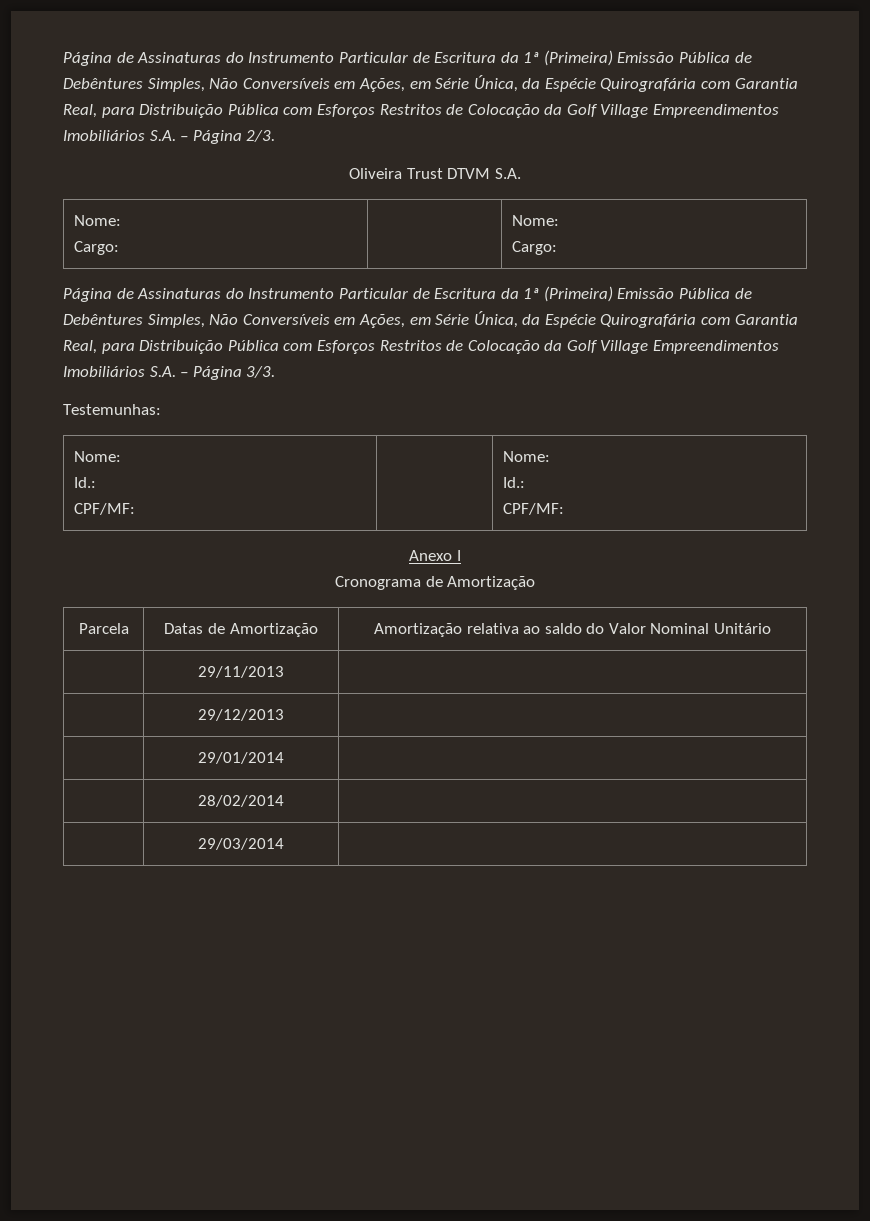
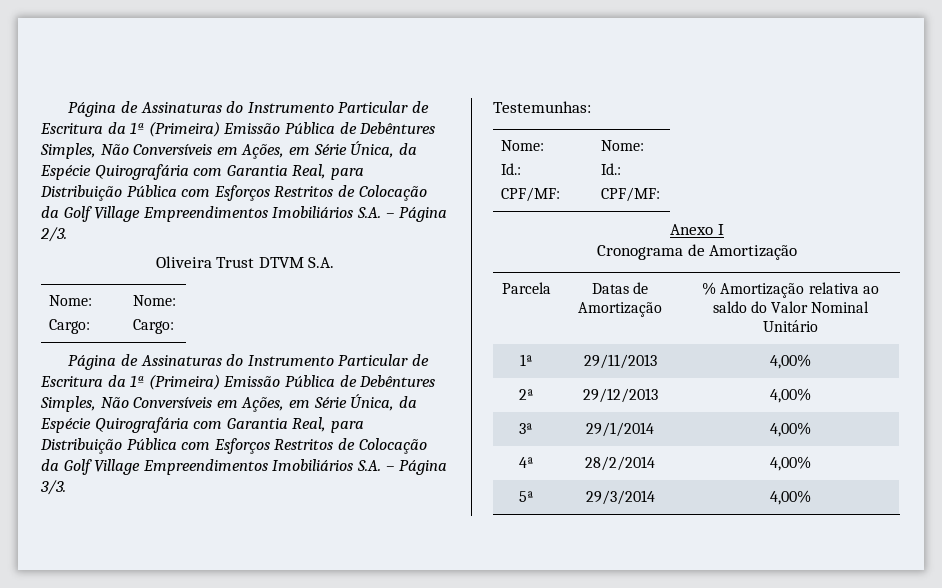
(318, 630) none -> [702,282,717,295] %
(772, 628) none -> [519,354,533,366] 1ª
(284, 672) // -> [770,354,811,369] [518,389,534,400] 4,00% // 2ª
[198,752,284,764] [198,795,284,807] [198,838,284,850] // | 29/01/2014 | // | 28/02/2014 | // | 29/03/2014 | -> [770,388,811,403] [519,423,533,434] [586,422,654,437] [770,422,811,437] [518,457,534,468] [585,456,655,471] [770,456,811,471] [518,491,534,502] [585,490,655,505] [770,490,811,505] 4,00% // 3ª | 29/1/2014 | 4,00% // 4ª | 28/2/2014 | 4,00% // 5ª | 29/3/2014 | 4,00%

